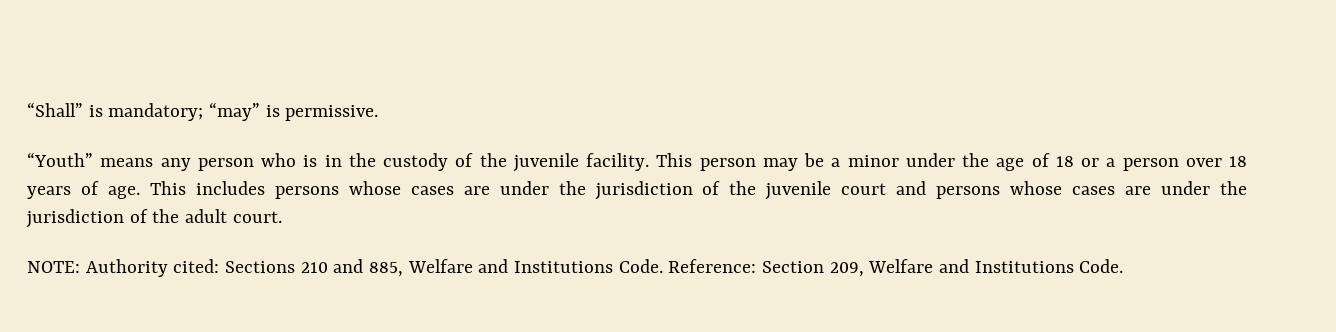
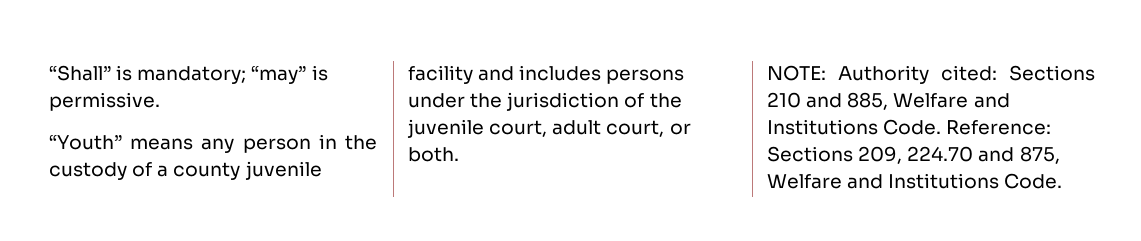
[261,153,318,167] who is -> (311, 145) none
[479,153,1247,172] [27,181,490,199] the juvenile facility. This person may be a minor under the age of 18 or a person over 18 years of age. This includes persons whose cases are -> [157,161,322,180] [408,65,685,84] a county juvenile facility and includes persons
[841,181,1248,199] [26,209,282,228] court and persons whose cases are under the jurisdiction of the adult court. -> [489,120,691,137] [408,147,459,162] court, adult court, or both.
[762,261,864,277] Section 209, -> [767,146,1060,164] Sections 209, 224.70 and 875,

